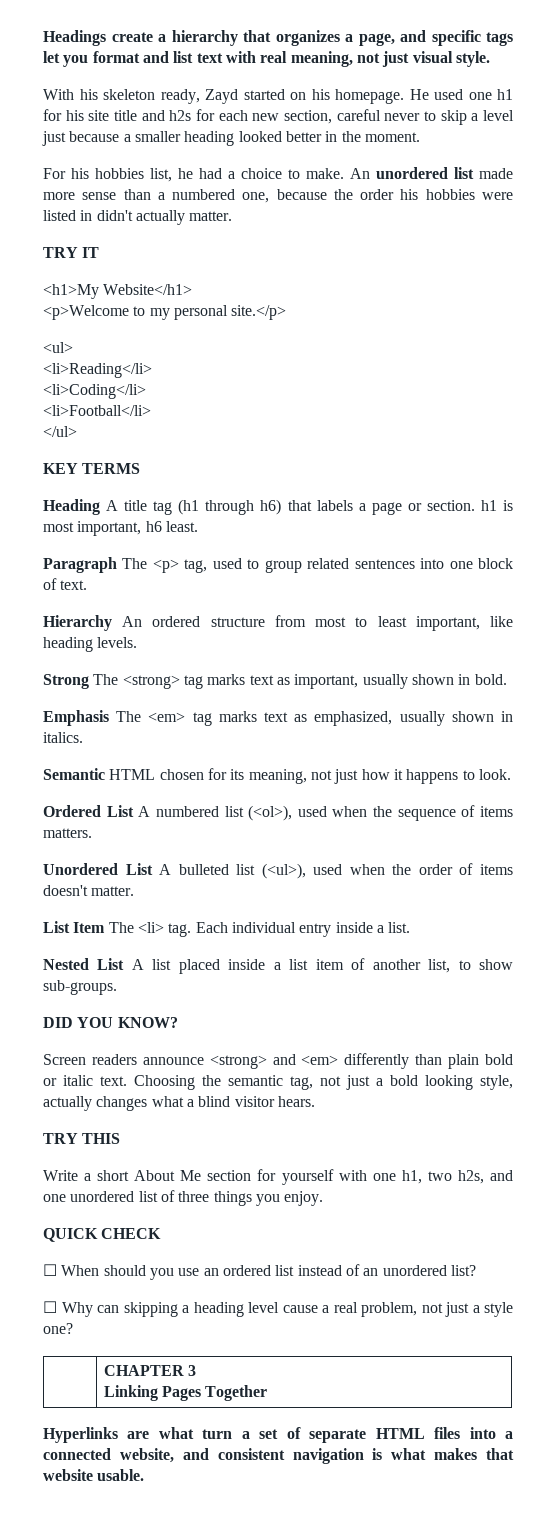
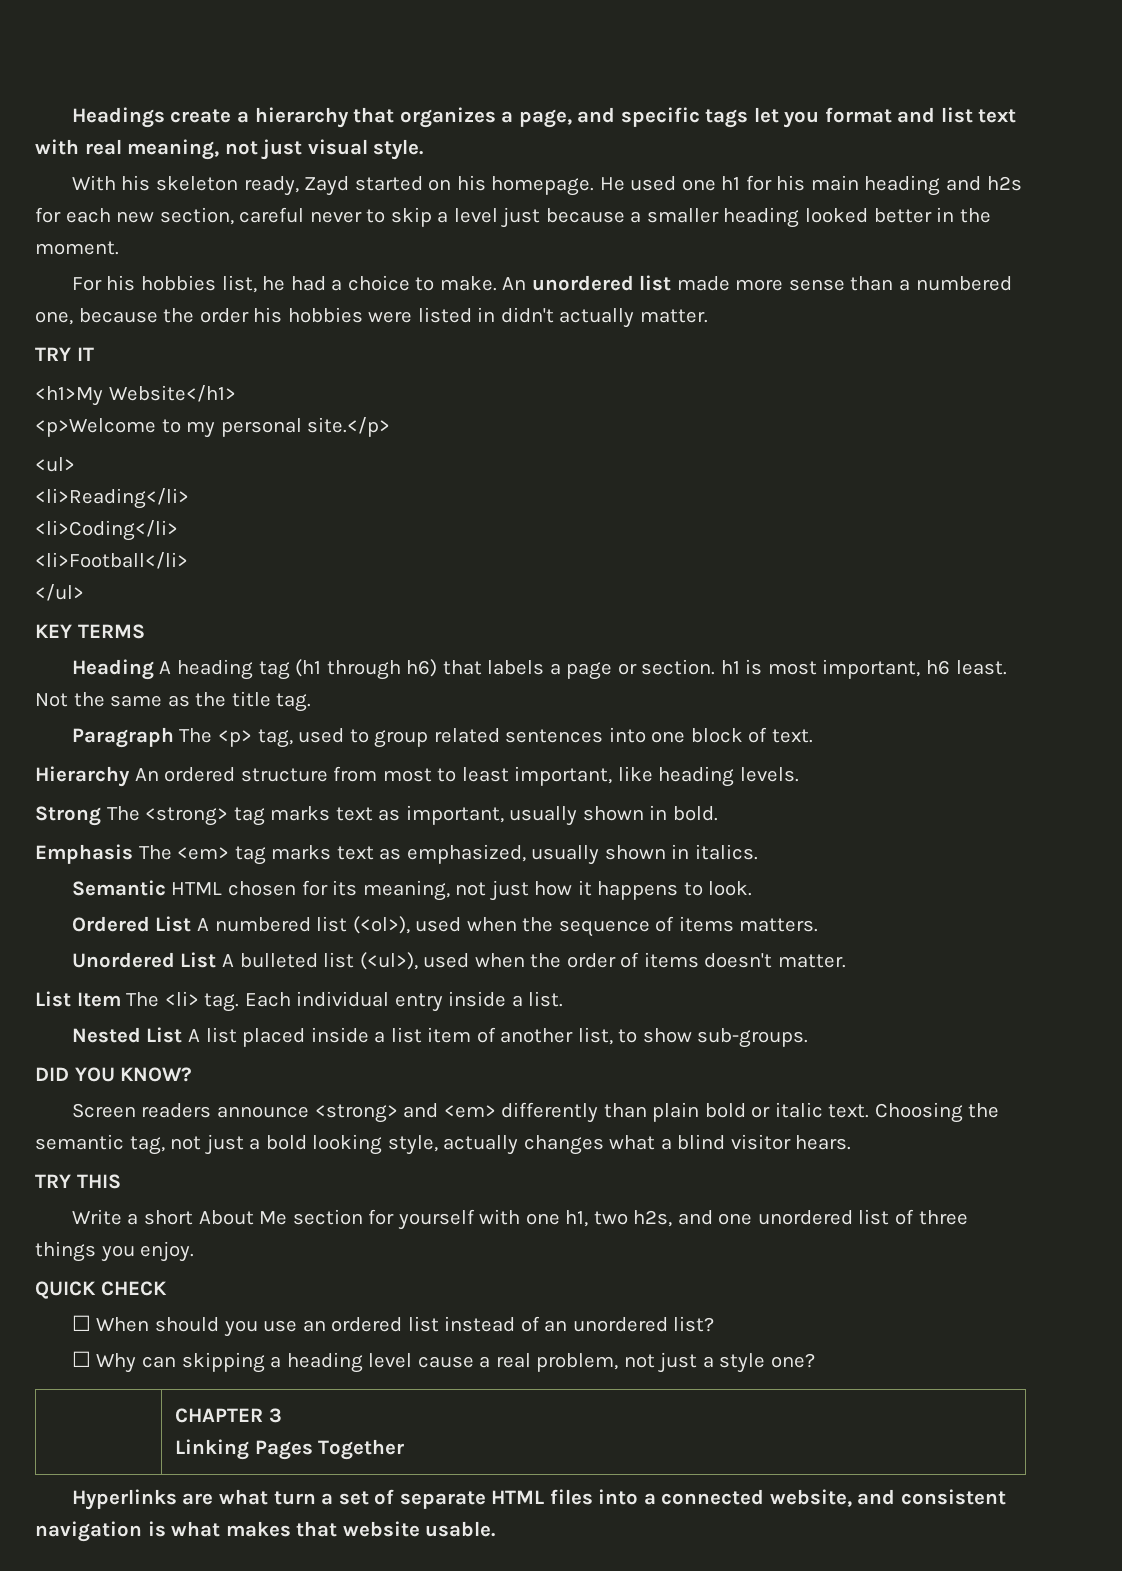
[88,110,137,121] site title -> [810,175,941,196] main heading
[124,500,148,511] title -> [176,659,253,680] heading
(198, 526) none -> [35,691,312,712] Not the same as the title tag.

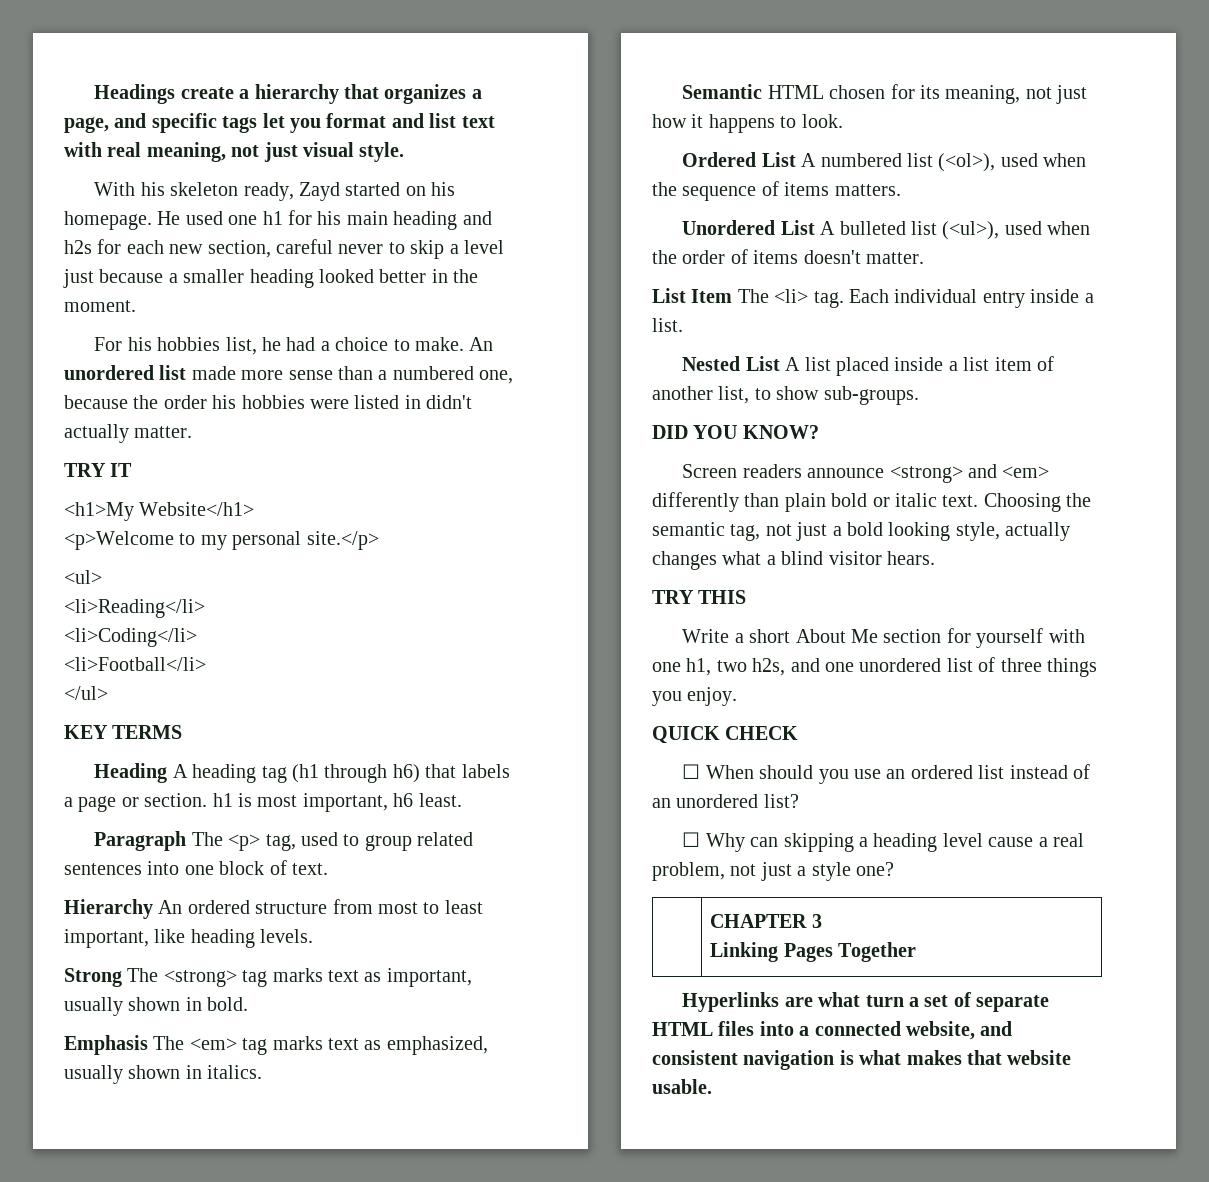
[35,691,312,712] Not the same as the title tag. -> (462, 800) none

